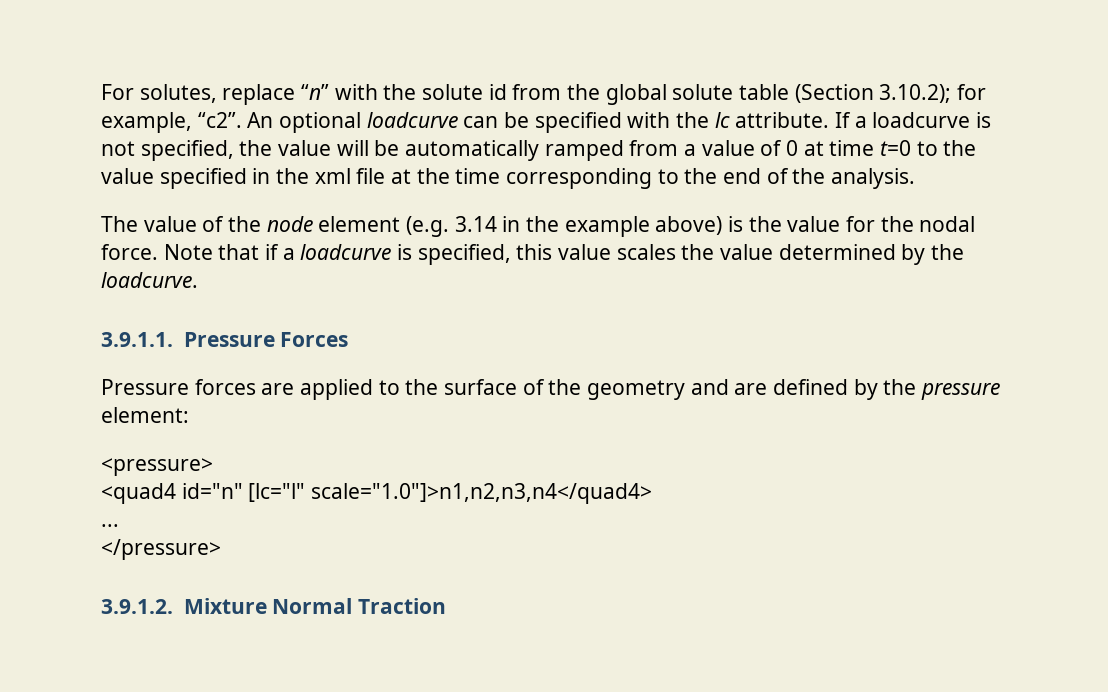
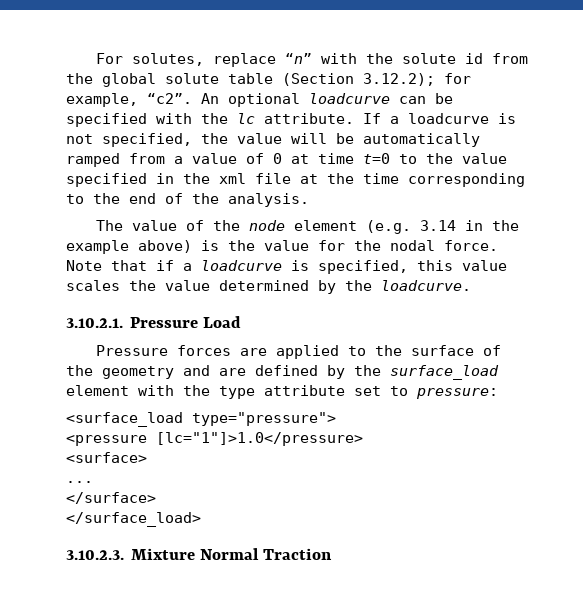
[879,84,952,103] 3.10.2); -> [363,73,435,86] 3.12.2);
[101,332,349,347] 3.9.1.1. Pressure Forces -> [66,316,242,328] 3.10.2.1. Pressure Load
[921,382,1001,400] [101,407,189,423] [101,458,213,476] [101,483,653,504] [101,524,119,527] [101,539,221,560] [101,599,173,614] pressure element: // <pressure> // <quad4 id="n" [lc="l" scale="1.0"]>n1,n2,n3,n4</quad4> // ... // </pressure> // 3.9.1.2. -> [390,365,499,380] [66,385,498,399] [66,412,336,427] [66,432,363,446] [66,452,147,463] [66,481,93,483] [66,492,156,504] [66,512,201,527] [66,550,124,560] surface_load element with the type attribute set to pressure: // <surface_load type="pressure"> // <pressure [lc="1"]>1.0</pressure> // <surface> // ... // </surface> // </surface_load> // 3.10.2.3.

